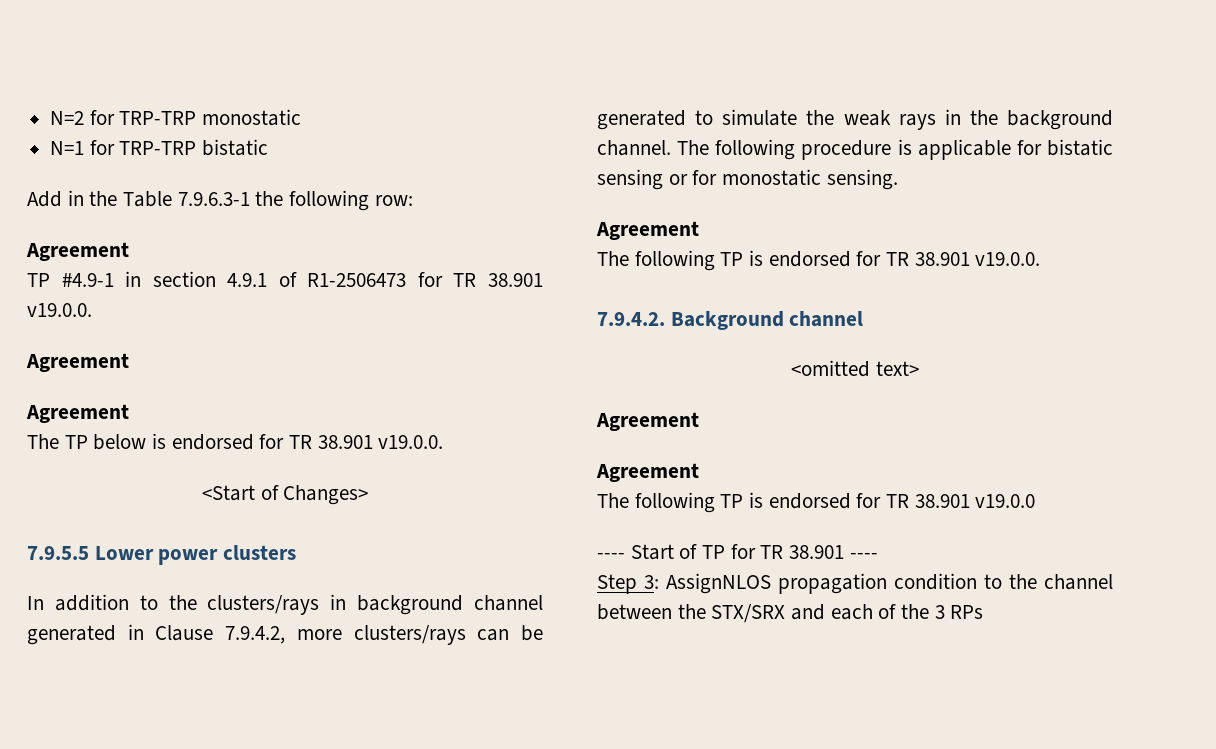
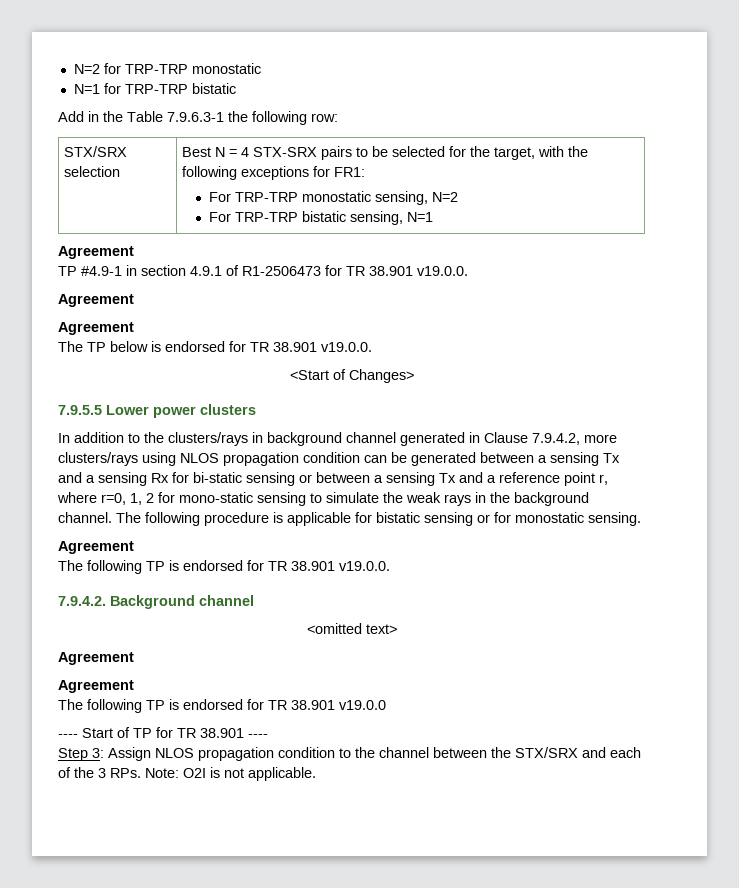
(413, 200) none -> [64,146,128,157] [64,166,121,177] [182,146,589,160] [182,166,366,180] [209,191,459,205] [209,211,434,225] // STX/SRX selection | Best N = 4 STX-SRX pairs to be selected for the target, with the following exceptions for FR1: // For TRP-TRP monostatic sensing, N=2 // For TRP-TRP bistatic sensing, N=1
[477,625,543,641] [597,110,686,130] can be generated -> [142,452,620,466] [58,472,608,486] [57,492,306,506] using NLOS propagation condition can be generated between a sensing Tx and a sensing Rx for bi-static sensing or between a sensing Tx and a reference point r, where r=0, 1, 2 for mono-static sensing
[666,573,771,594] AssignNLOS -> [108,747,194,761] Assign NLOS
[950,605,984,619] RPs -> [110,767,316,781] RPs. Note: O2I is not applicable.

